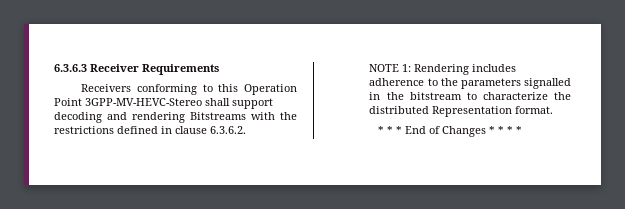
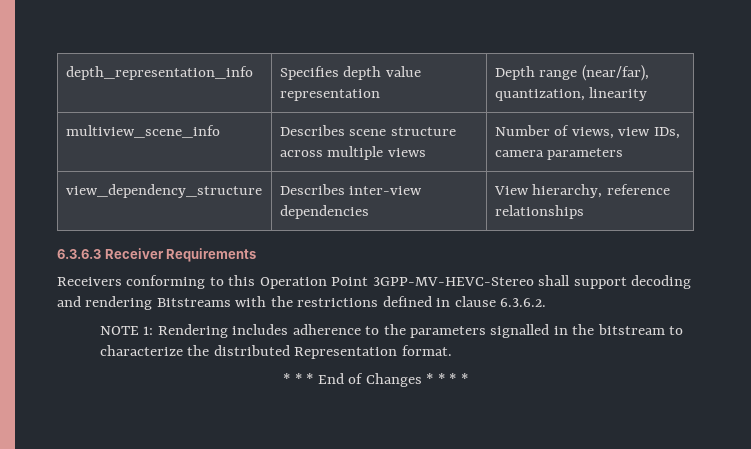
(54, 68) none -> [65,66,253,80] [279,66,421,80] [279,89,380,101] [494,65,649,81] [494,87,648,101] [65,125,220,138] [279,125,456,136] [279,146,426,160] [494,125,680,139] [494,148,624,160] [65,184,262,198] [279,184,423,195] [279,205,369,219] [493,184,670,198] [494,205,584,219] depth_representation_info | Specifies depth value representation | Depth range (near/far), quantization, linearity // multiview_scene_info | Describes scene structure across multiple views | Number of views, view IDs, camera parameters // view_dependency_structure | Describes inter-view dependencies | View hierarchy, reference relationships //

